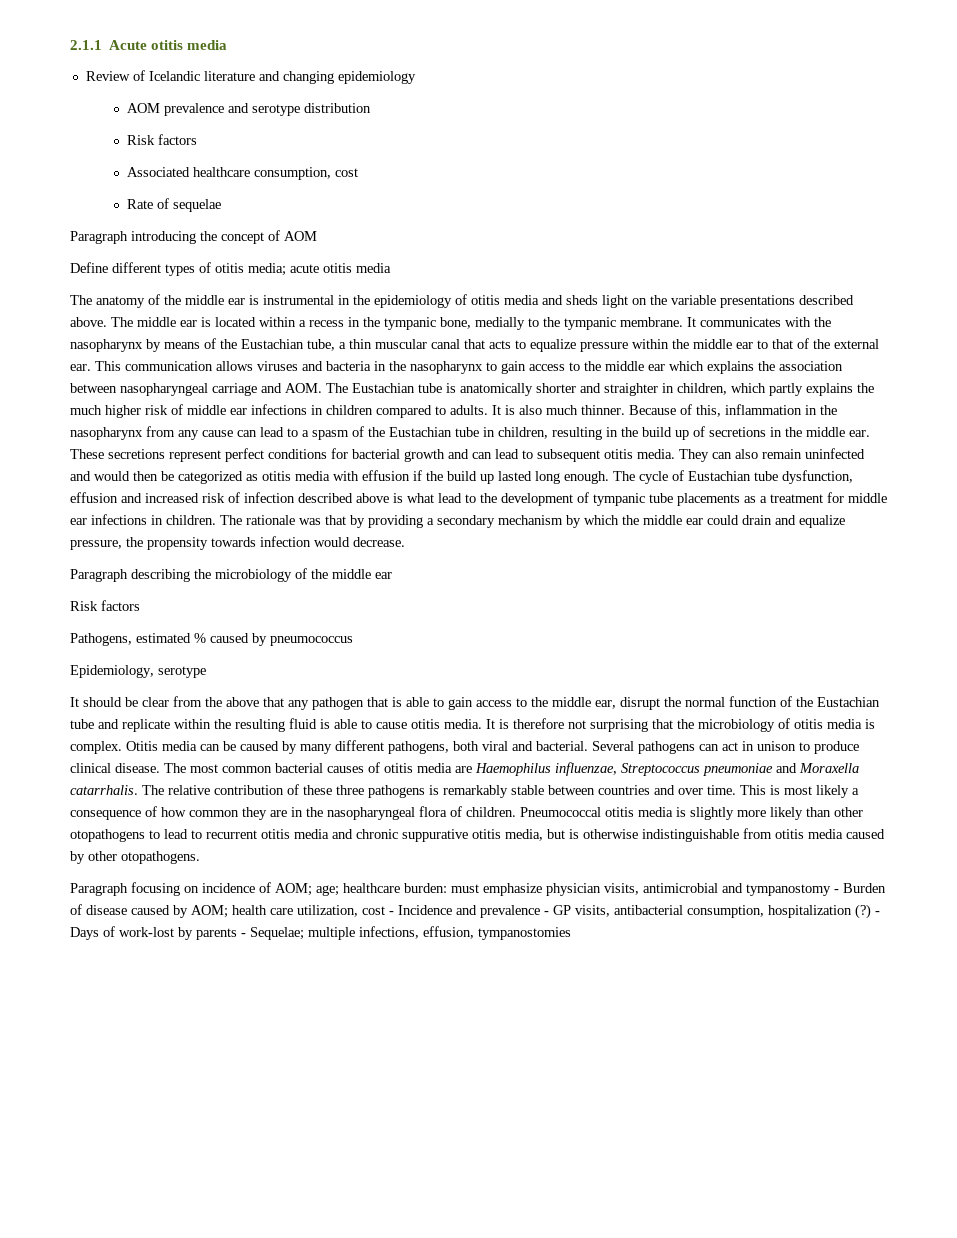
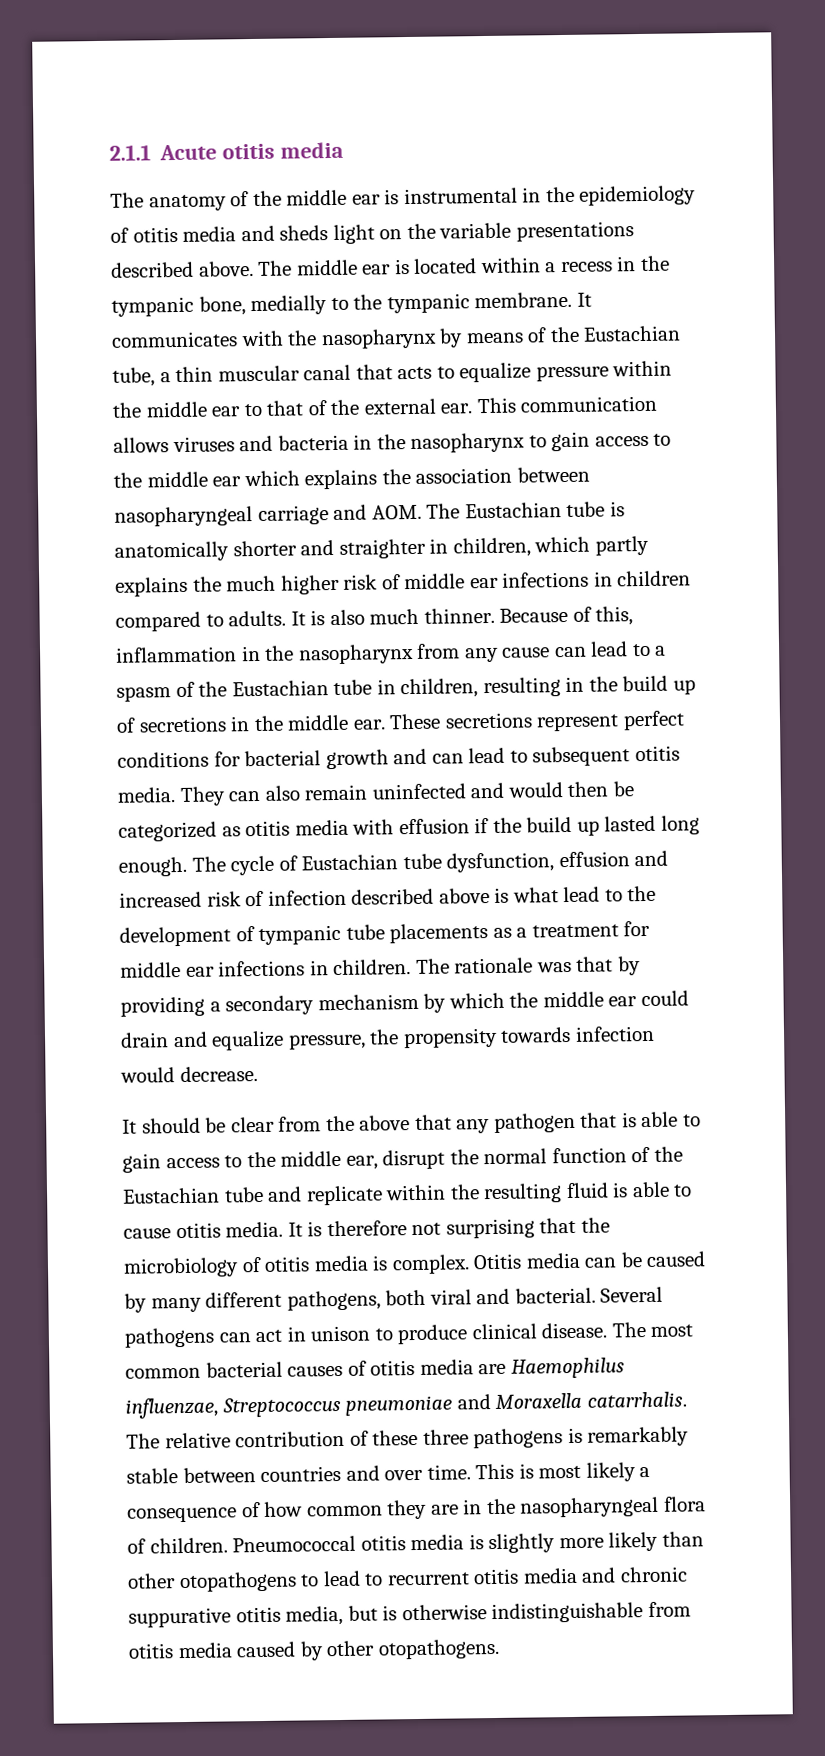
[85,70,416,84] [126,103,371,116] [126,134,197,145] [126,167,358,180] [126,198,221,212] [70,230,317,244] [70,262,391,276] // Review of Icelandic literature and changing epidemiology // AOM prevalence and serotype distribution // Risk factors // Associated healthcare consumption, cost // Rate of sequelae // Paragraph introducing the concept of AOM // Define different types of otitis media; acute otitis media -> (344, 150) none
[70,568,392,582] [70,600,140,611] [70,633,353,646] [70,665,206,678] // Paragraph describing the microbiology of the middle ear // Risk factors // Pathogens, estimated % caused by pneumococcus // Epidemiology, serotype -> (258, 1074) none
[70,882,886,896] [70,904,880,919] [70,926,571,940] // Paragraph focusing on incidence of AOM; age; healthcare burden: must emphasize physician visits, antimicrobial and tympanostomy - Burden of disease caused by AOM; health care utilization, cost - Incidence and prevalence - GP visits, antibacterial consumption, hospitalization (?) - Days of work-lost by parents - Sequelae; multiple infections, effusion, tympanostomies -> (500, 1649) none

